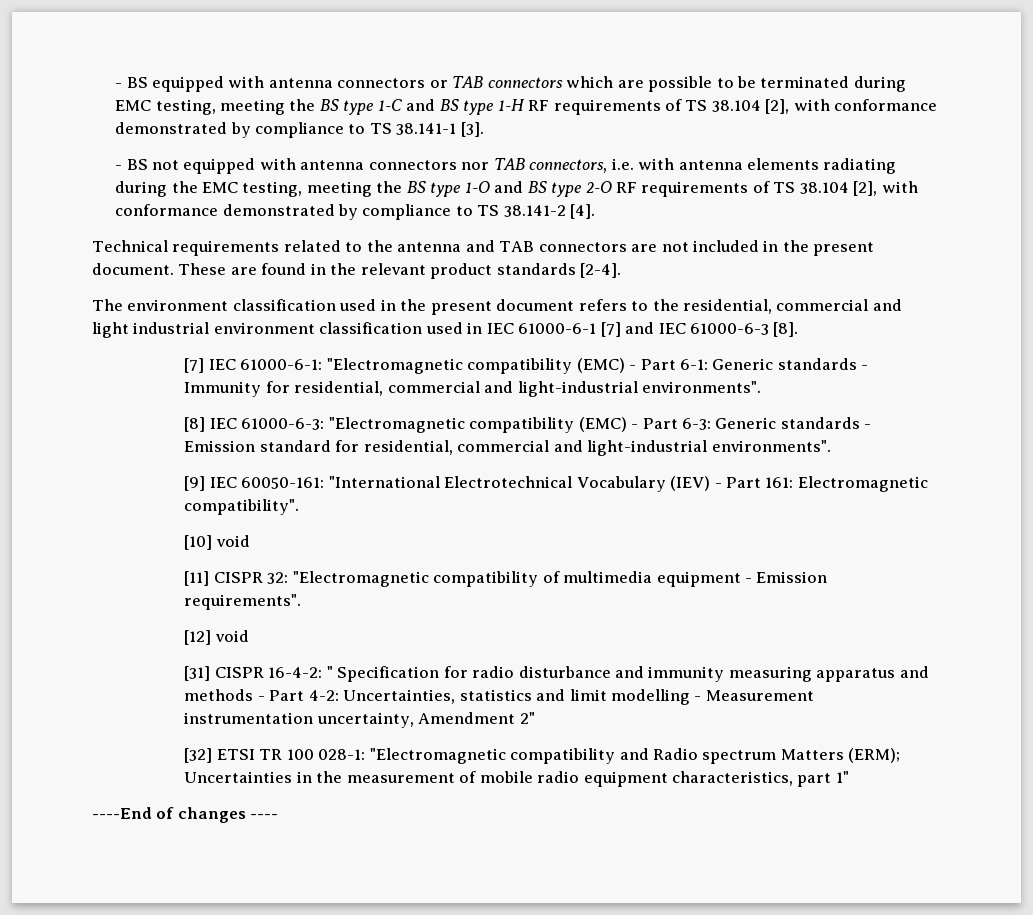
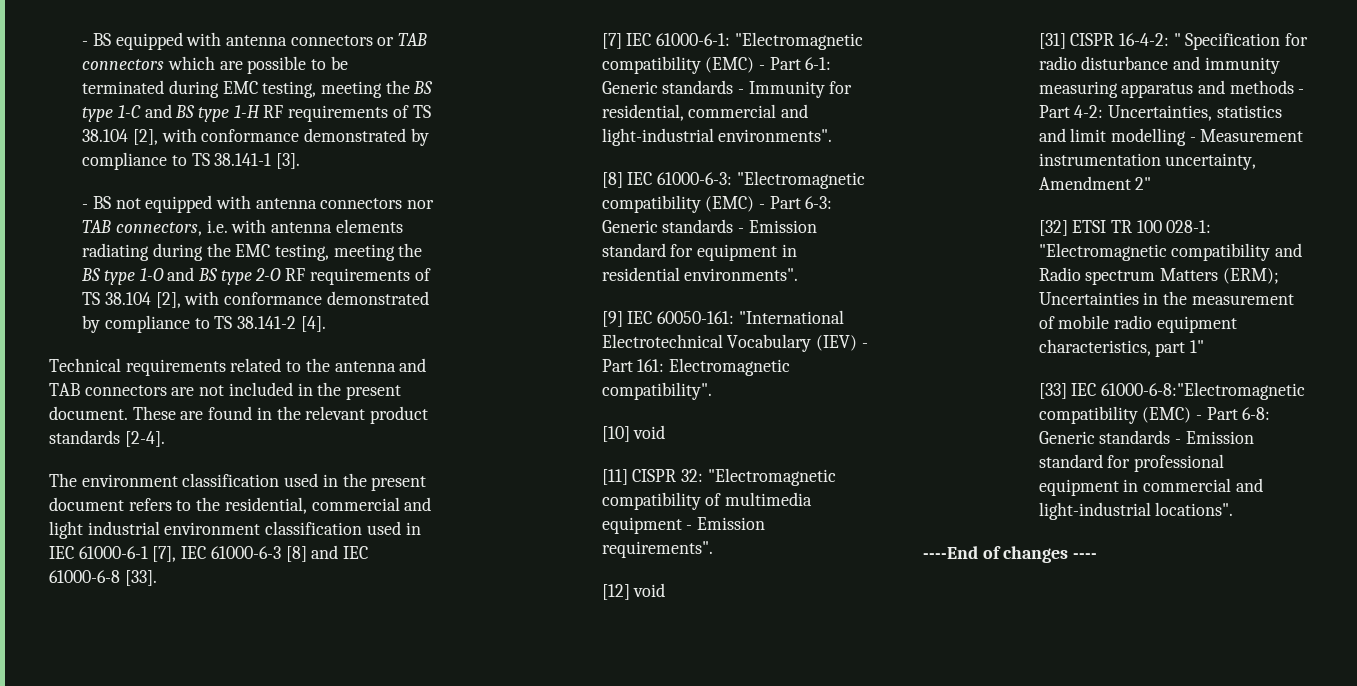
[600,322,799,337] [7] and IEC 61000-6-3 [8]. -> [152,545,369,562] [49,570,157,586] [7], IEC 61000-6-3 [8] and IEC 61000-6-8 [33].
[363,440,708,456] residential, commercial and light-industrial -> [696,244,797,261] [601,267,680,281] equipment in residential
(849, 777) none -> [1038,382,1305,400] [1038,406,1271,424] [1038,430,1254,444] [1038,454,1224,472] [1038,478,1263,496] [1038,502,1234,520] // [33] IEC 61000-6-8:"Electromagnetic compatibility (EMC) - Part 6-8: Generic standards - Emission standard for professional equipment in commercial and light-industrial locations".

